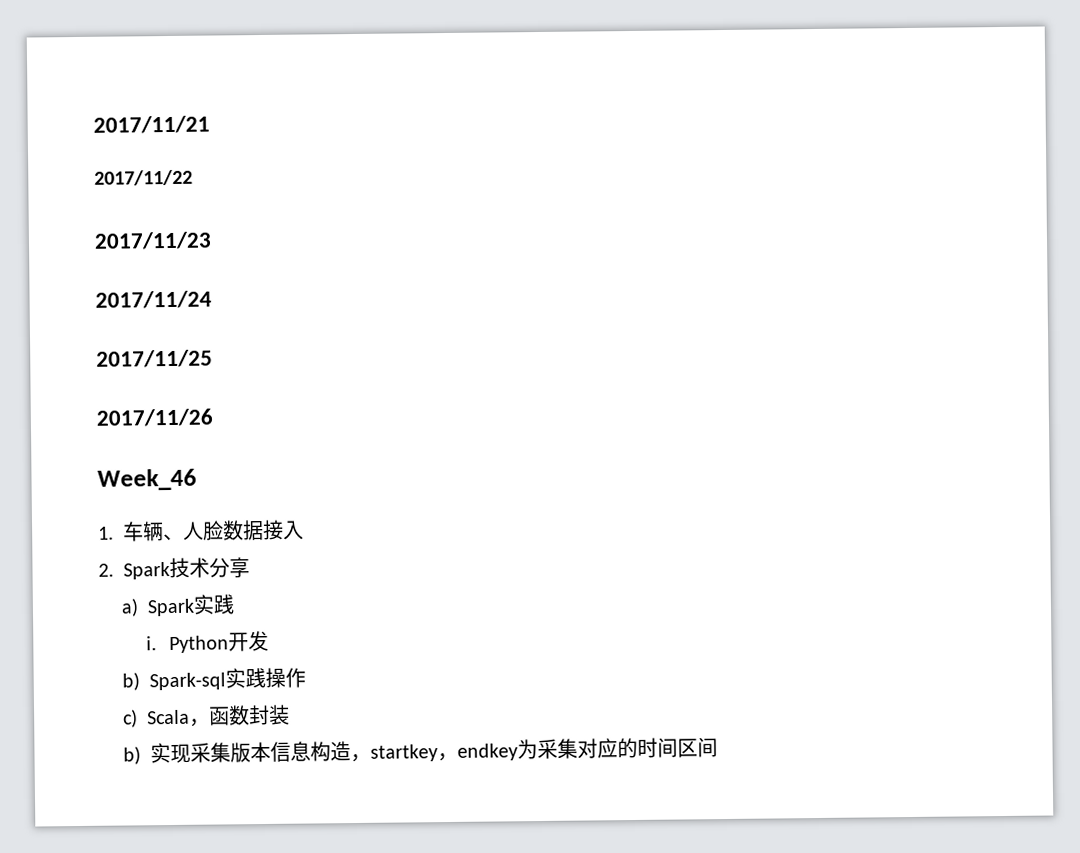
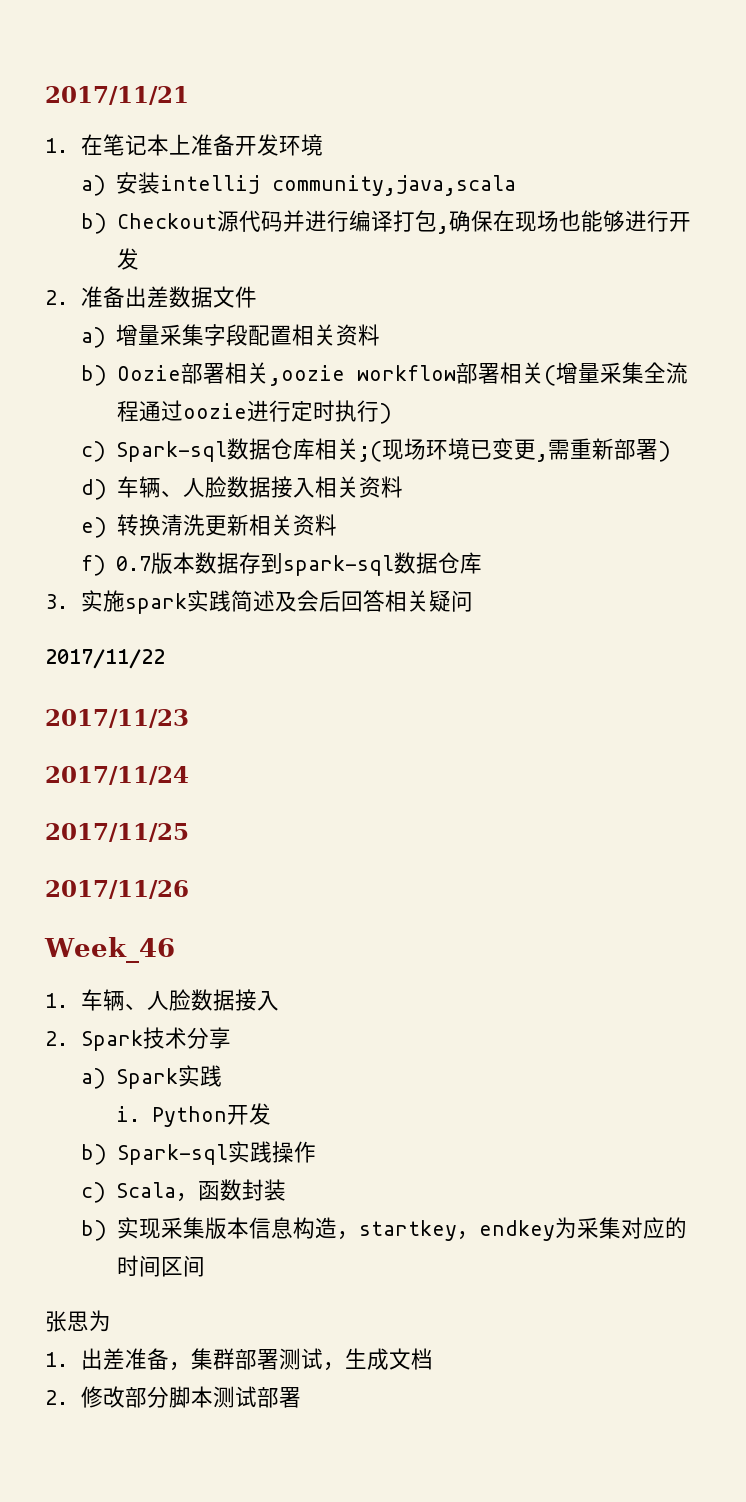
(210, 124) none -> [45,134,323,156] [80,172,517,196] [80,210,692,234] [117,248,140,270] [45,286,257,308] [80,324,381,348] [80,362,689,386] [117,400,393,424] [80,438,672,462] [80,476,404,500] [80,514,338,538] [80,552,483,576] [45,590,473,614] // 1.在笔记本上准备开发环境 // a)安装intellij community,java,scala // b) Checkout源代码并进行编译打包,确保在现场也能够进行开发 // 2.准备出差数据文件 // a)增量采集字段配置相关资料 // b) Oozie部署相关,oozie workflow部署相关(增量采集全流程通过oozie进行定时执行) // c) Spark-sql数据仓库相关;(现场环境已变更,需重新部署) // d)车辆、人脸数据接入相关资料 // e)转换清洗更新相关资料 // f) 0.7版本数据存到spark-sql数据仓库 // 3.实施spark实践简述及会后回答相关疑问
(719, 747) none -> [45,1310,111,1332] [45,1348,433,1371] [45,1386,301,1408] // 张思为 // 1.出差准备，集群部署测试，生成文档 // 2.修改部分脚本测试部署

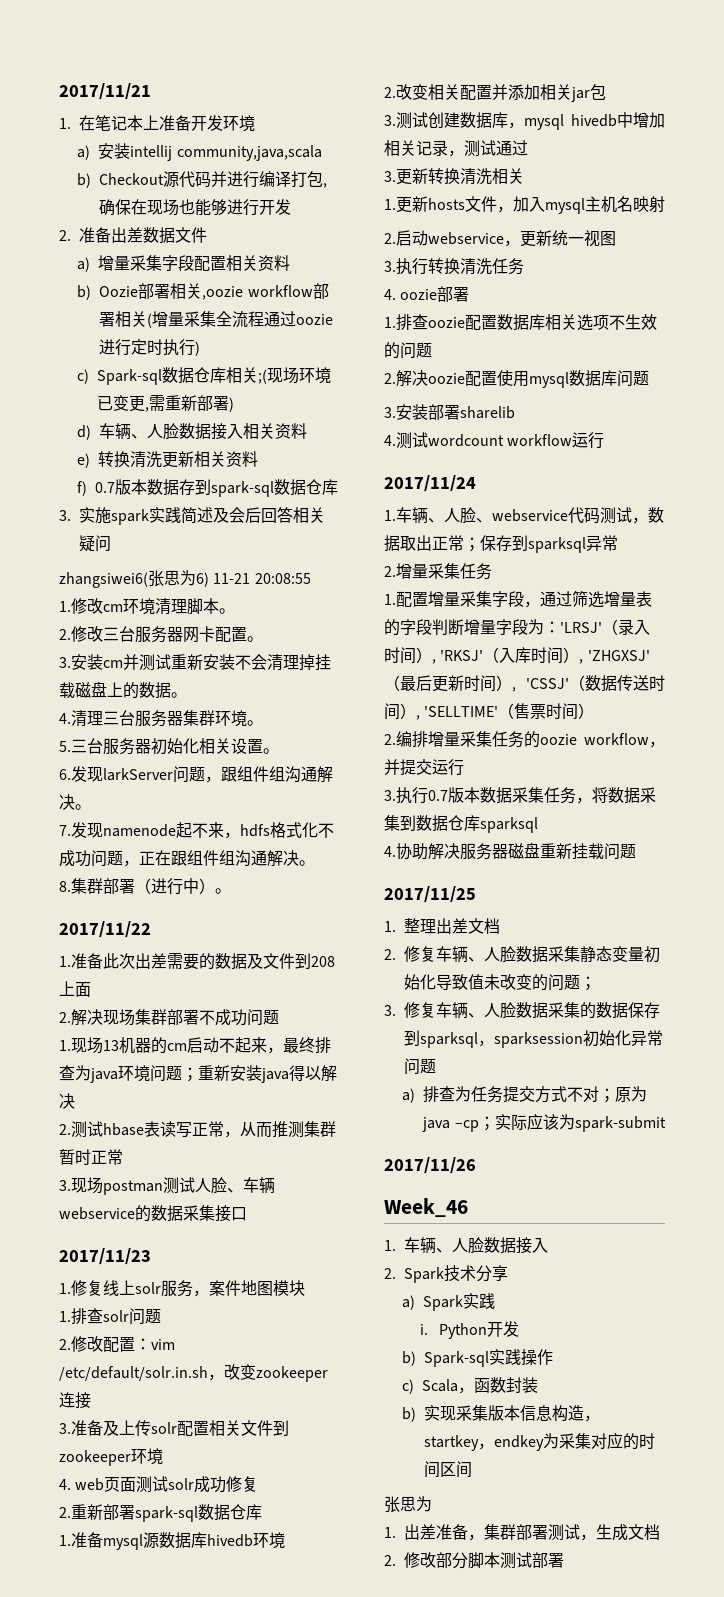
[45,649,165,669] [45,709,189,728] [45,766,189,785] [45,823,189,842] 2017/11/22 // 2017/11/23 // 2017/11/24 // 2017/11/25 -> [59,570,311,588] [59,598,235,615] [59,626,263,643] [59,654,331,671] [59,681,187,699] [59,710,263,727] [59,738,279,755] [59,766,333,783] [59,794,91,810] [59,822,334,839] [59,850,315,867] [59,878,231,895] [59,921,151,938] [59,953,335,970] [59,981,91,997] [59,1009,279,1026] [59,1037,331,1054] [59,1065,337,1083] [59,1093,75,1109] [59,1121,336,1138] [59,1149,123,1165] [59,1177,275,1195] [59,1205,247,1222] [59,1248,151,1265] [59,1280,305,1297] [59,1308,161,1325] [59,1336,175,1352] [59,1364,328,1382] [59,1392,91,1409] [59,1420,289,1436] [59,1448,163,1466] [59,1476,259,1493] [59,1504,262,1522] [59,1532,285,1550] [384,84,606,102] [384,112,665,130] [384,140,528,157] [384,168,524,185] [384,196,665,214] [384,230,616,247] [384,258,524,275] [384,286,470,302] [384,314,657,331] [384,342,432,359] [384,370,649,388] [384,404,515,420] [384,432,605,449] [384,475,476,492] [384,507,664,524] [384,535,618,553] [384,563,492,580] [384,590,652,608] [384,619,650,636] [384,647,650,664] [384,675,665,692] [384,703,595,720] [384,731,665,748] [384,759,464,776] [384,787,656,804] [384,815,538,833] [384,842,636,860] [384,886,476,903] [384,918,500,934] [384,946,660,963] [404,974,596,991] [384,1002,660,1019] [404,1030,663,1048] [404,1058,436,1075] [402,1086,648,1103] [422,1113,666,1132] zhangsiwei6(张思为6) 11-21 20:08:55 // 1.修改cm环境清理脚本。 // 2.修改三台服务器网卡配置。 // 3.安装cm并测试重新安装不会清理掉挂载磁盘上的数据。 // 4.清理三台服务器集群环境。 // 5.三台服务器初始化相关设置。 // 6.发现larkServer问题，跟组件组沟通解决。 // 7.发现namenode起不来，hdfs格式化不成功问题，正在跟组件组沟通解决。 // 8.集群部署（进行中）。 // 2017/11/22 // 1.准备此次出差需要的数据及文件到208上面 // 2.解决现场集群部署不成功问题 // 1.现场13机器的cm启动不起来，最终排查为java环境问题；重新安装java得以解决 // 2.测试hbase表读写正常，从而推测集群暂时正常 // 3.现场postman测试人脸、车辆webservice的数据采集接口 // 2017/11/23 // 1.修复线上solr服务，案件地图模块 // 1.排查solr问题 // 2.修改配置：vim /etc/default/solr.in.sh，改变zookeeper连接 // 3.准备及上传solr配置相关文件到zookeeper环境 // 4. web页面测试solr成功修复 // 2.重新部署spark-sql数据仓库 // 1.准备mysql源数据库hivedb环境 // 2.改变相关配置并添加相关jar包 // 3.测试创建数据库，mysql hivedb中增加相关记录，测试通过 // 3.更新转换清洗相关 // 1.更新hosts文件，加入mysql主机名映射 // 2.启动webservice，更新统一视图 // 3.执行转换清洗任务 // 4. oozie部署 // 1.排查oozie配置数据库相关选项不生效的问题 // 2.解决oozie配置使用mysql数据库问题 // 3.安装部署sharelib // 4.测试wordcount workflow运行 // 2017/11/24 // 1.车辆、人脸、webservice代码测试，数据取出正常；保存到sparksql异常 // 2.增量采集任务 // 1.配置增量采集字段，通过筛选增量表的字段判断增量字段为：'LRSJ'（录入时间）, 'RKSJ'（入库时间）, 'ZHGXSJ'（最后更新时间）, 'CSSJ'（数据传送时间）, 'SELLTIME'（售票时间） // 2.编排增量采集任务的oozie workflow，并提交运行 // 3.执行0.7版本数据采集任务，将数据采集到数据仓库sparksql // 4.协助解决服务器磁盘重新挂载问题 // 2017/11/25 // 1.整理出差文档 // 2.修复车辆、人脸数据采集静态变量初始化导致值未改变的问题； // 3.修复车辆、人脸数据采集的数据保存到sparksql，sparksession初始化异常问题 // a)排查为任务提交方式不对；原为java –cp；实际应该为spark-submit

